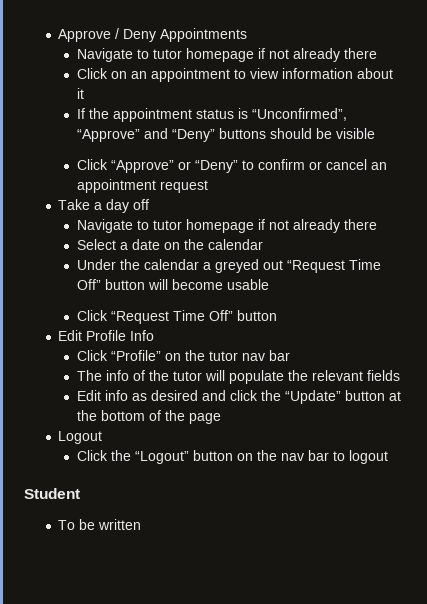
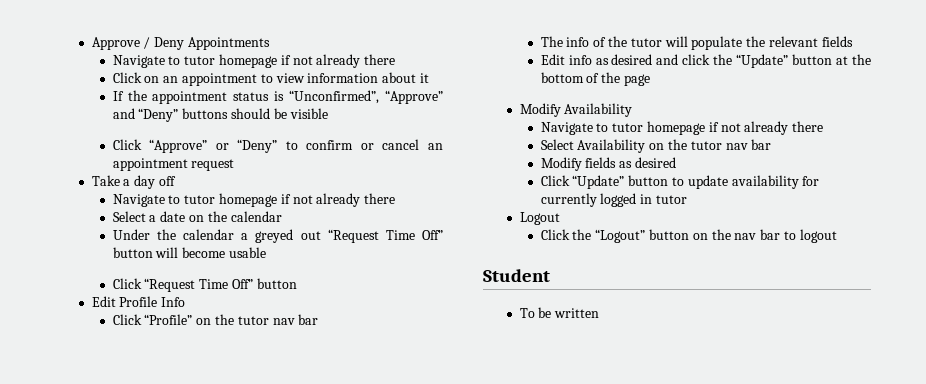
(221, 418) none -> [519,103,633,117] [540,121,824,135] [540,139,772,153] [540,157,676,171] [540,175,820,189] [540,193,687,207] // Modify Availability // Navigate to tutor homepage if not already there // Select Availability on the tutor nav bar // Modify fields as desired // Click “Update” button to update availability for currently logged in tutor

